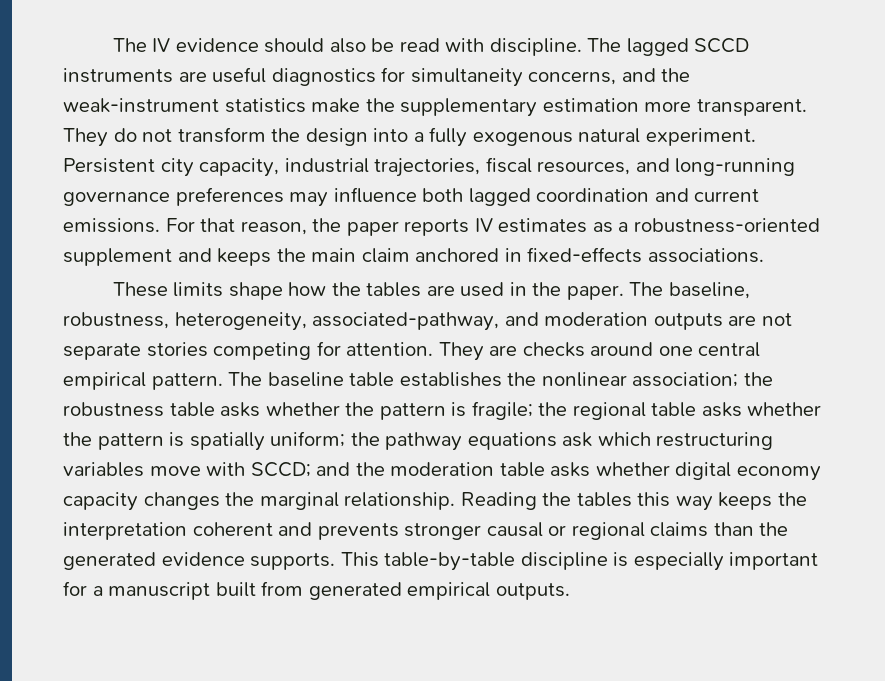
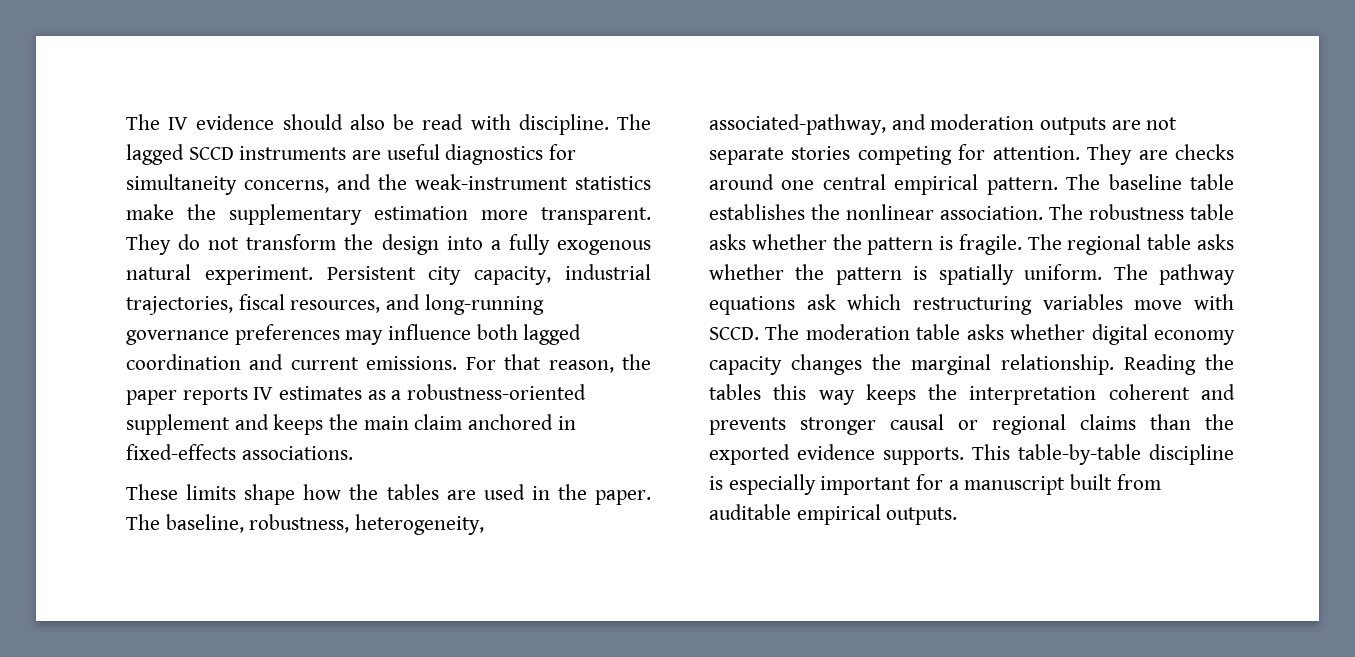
[632,372,773,387] association; the -> [940,204,1083,220] association. The
[471,401,568,420] fragile; the -> [958,234,1062,255] fragile. The
[270,431,380,447] uniform; the -> [1024,264,1148,280] uniform. The
[250,462,385,477] SCCD; and the -> [709,324,800,340] SCCD. The
[63,552,156,570] generated -> [709,444,790,465] exported
[308,582,402,600] generated -> [709,504,791,520] auditable

